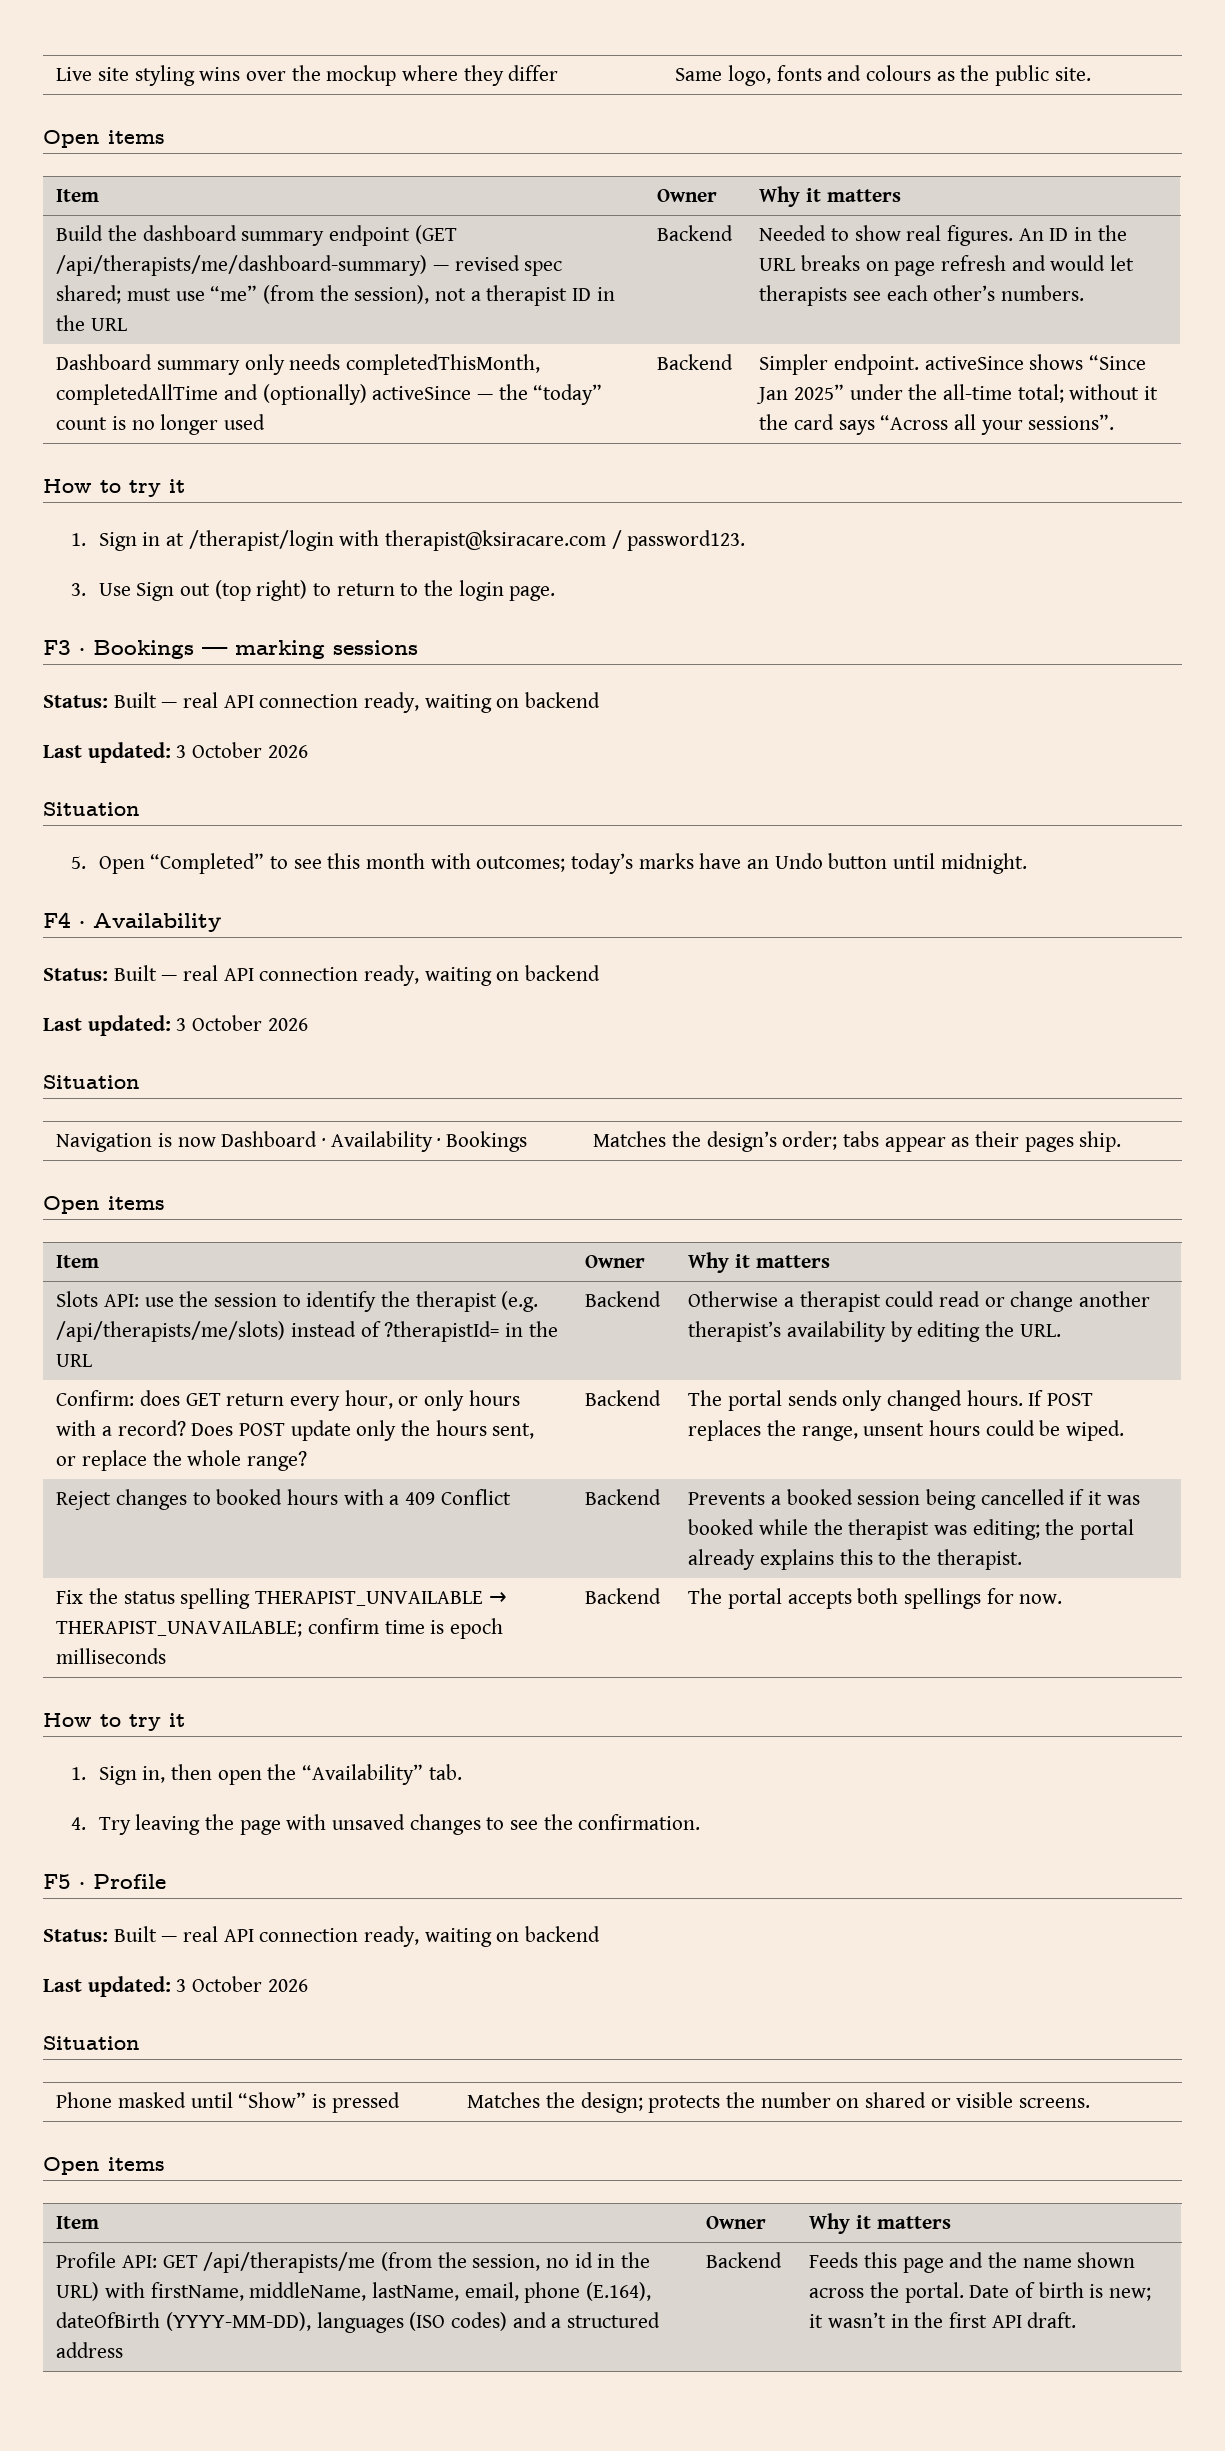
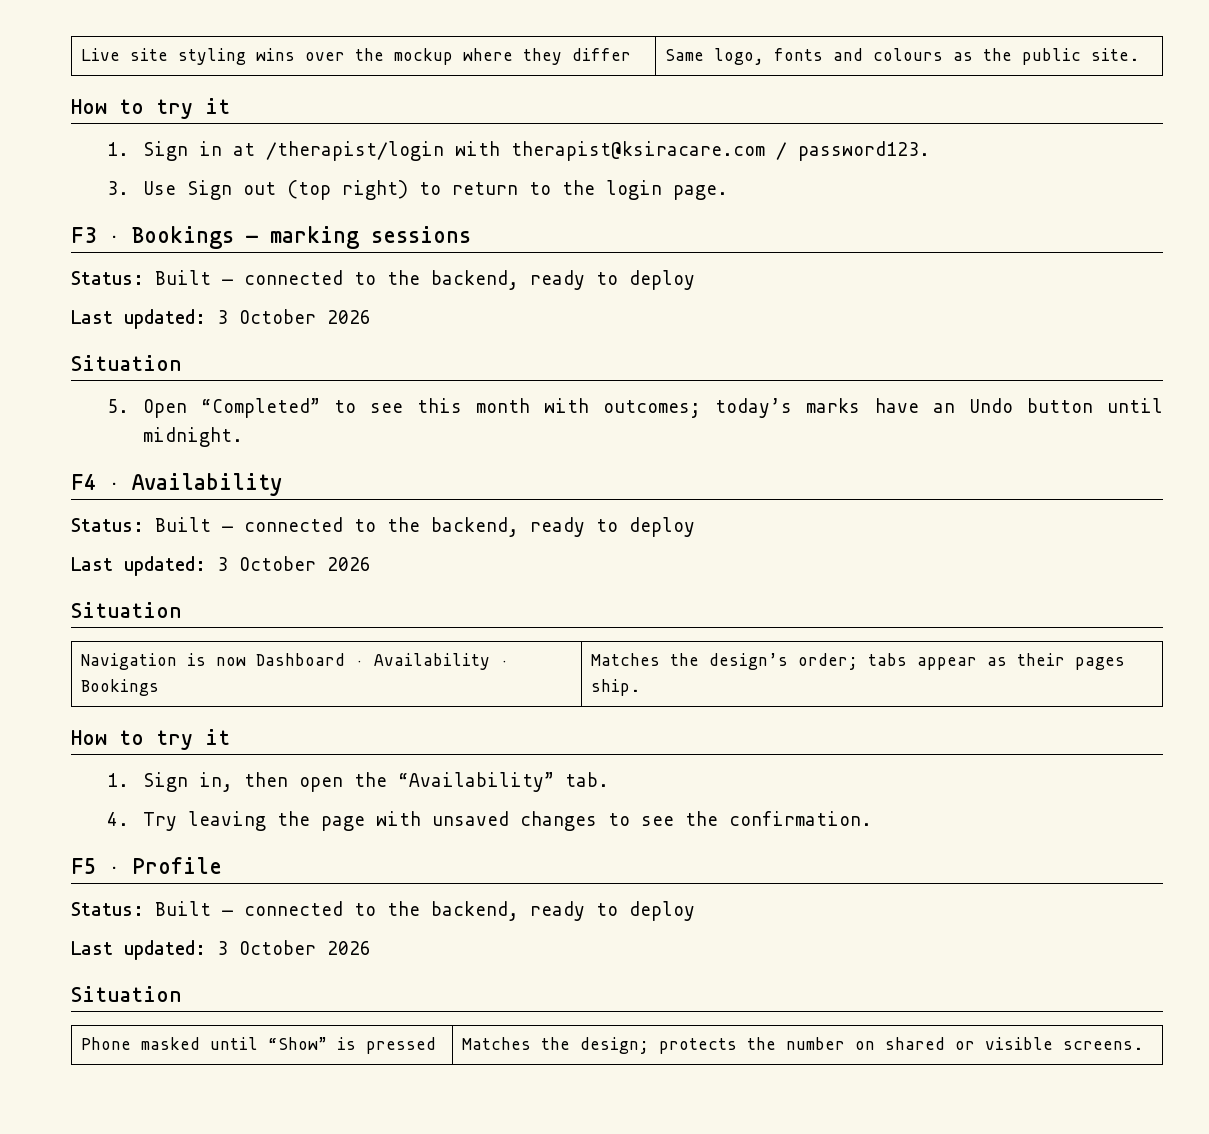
[43,130,165,148] [56,189,100,202] [657,189,718,202] [759,186,901,207] [56,225,457,246] [56,255,563,276] [56,285,615,306] [56,315,128,331] [657,225,734,241] [759,225,1127,246] [759,255,1135,276] [759,285,1085,306] [56,354,541,375] [56,384,603,405] [56,414,266,435] [657,354,734,370] [759,354,1147,375] [756,384,1159,404] [759,414,1115,435] // Open items // Item | Owner | Why it matters // Build the dashboard summary endpoint (GET /api/therapists/me/dashboard-summary) — revised spec shared; must use “me” (from the session), not a therapist ID in the URL | Backend | Needed to show real figures. An ID in the URL breaks on page refresh and would let therapists see each other’s numbers. // Dashboard summary only needs completedThisMonth, completedAllTime and (optionally) activeSince — the “today” count is no longer used | Backend | Simpler endpoint. activeSince shows “Since Jan 2025” under the all-time total; without it the card says “Across all your sessions”. -> (1139, 54) none
[183,692,601,713] real API connection ready, waiting on backend -> [244,270,695,290] connected to the backend, ready to deploy
[183,965,601,986] real API connection ready, waiting on backend -> [244,517,695,537] connected to the backend, ready to deploy
[43,1196,165,1214] [56,1255,100,1268] [585,1255,646,1268] [688,1252,830,1273] [56,1291,539,1312] [56,1321,558,1342] [56,1354,93,1367] [585,1291,662,1307] [688,1291,1151,1312] [688,1321,1061,1342] [56,1390,520,1411] [56,1420,535,1441] [56,1450,308,1471] [585,1390,662,1406] [688,1390,1094,1411] [688,1420,1125,1441] [56,1489,511,1510] [585,1489,662,1505] [688,1489,1140,1510] [688,1519,1135,1540] [688,1549,1022,1570] [56,1588,507,1609] [56,1618,504,1639] [56,1648,167,1664] [585,1588,662,1604] [688,1588,1063,1609] // Open items // Item | Owner | Why it matters // Slots API: use the session to identify the therapist (e.g. /api/therapists/me/slots) instead of ?therapistId= in the URL | Backend | Otherwise a therapist could read or change another therapist’s availability by editing the URL. // Confirm: does GET return every hour, or only hours with a record? Does POST update only the hours sent, or replace the whole range? | Backend | The portal sends only changed hours. If POST replaces the range, unsent hours could be wiped. // Reject changes to booked hours with a 409 Conflict | Backend | Prevents a booked session being cancelled if it was booked while the therapist was editing; the portal already explains this to the therapist. // Fix the status spelling THERAPIST_UNVAILABLE → THERAPIST_UNAVAILABLE; confirm time is epoch milliseconds | Backend | The portal accepts both spellings for now. -> (640, 687) none
[183,1926,601,1947] real API connection ready, waiting on backend -> [244,901,695,921] connected to the backend, ready to deploy
[43,2157,165,2175] [56,2216,100,2229] [706,2216,767,2229] [809,2213,951,2234] [56,2252,651,2273] [56,2282,652,2303] [56,2312,661,2333] [56,2342,124,2358] [706,2252,783,2268] [809,2252,1136,2273] [809,2282,1152,2303] [809,2312,1077,2328] // Open items // Item | Owner | Why it matters // Profile API: GET /api/therapists/me (from the session, no id in the URL) with firstName, middleName, lastName, email, phone (E.164), dateOfBirth (YYYY-MM-DD), languages (ISO codes) and a structured address | Backend | Feeds this page and the name shown across the portal. Date of birth is new; it wasn’t in the first API draft. -> (1143, 1045) none

